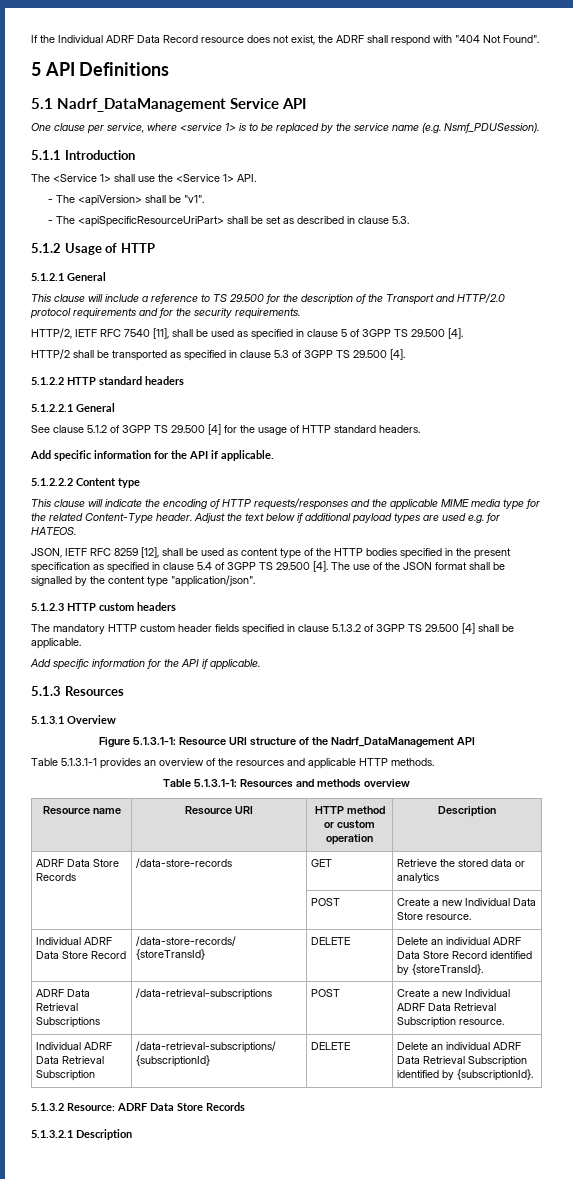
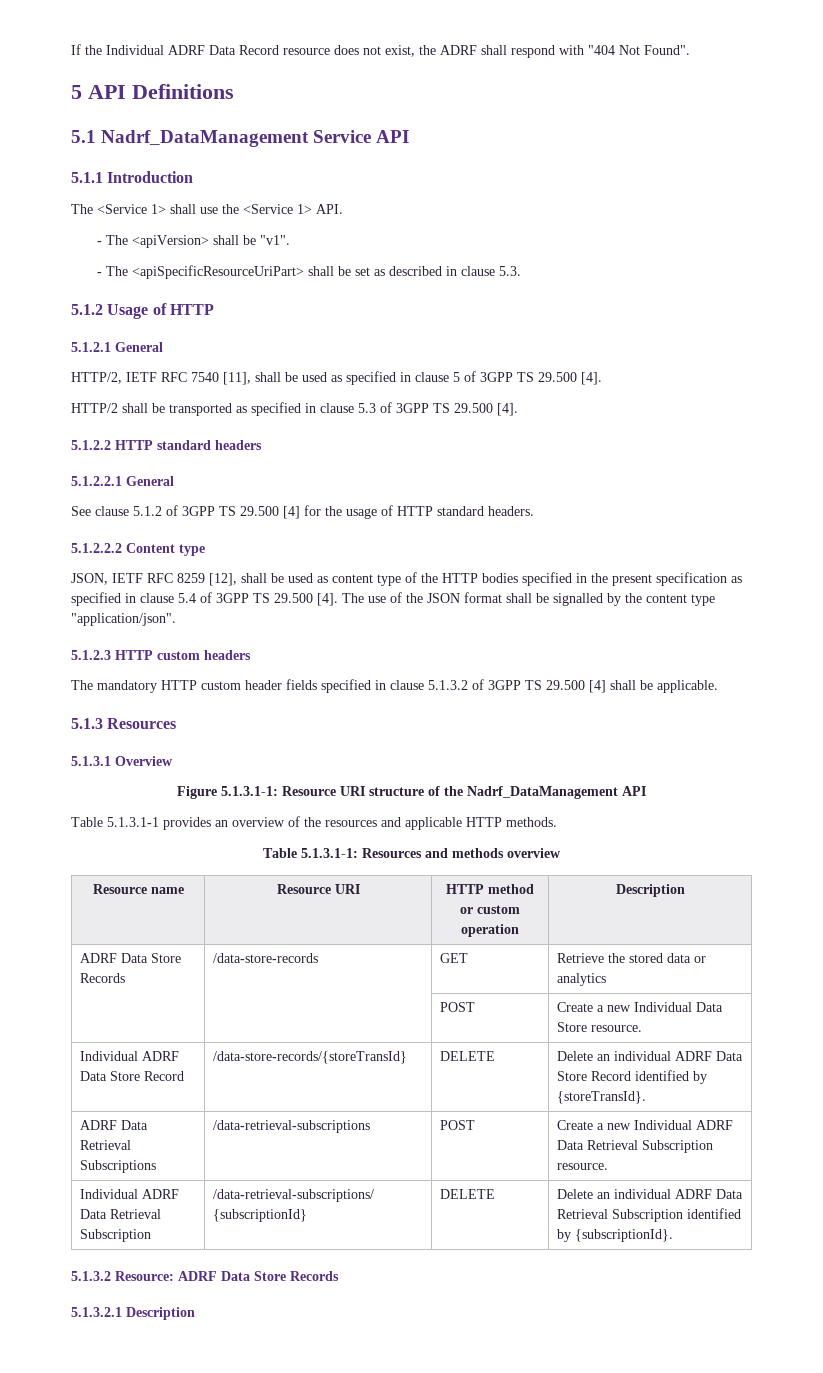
[31,123,539,134] // One clause per service, where <service 1> is to be replaced by the service name (e.g. Nsmf_PDUSession). -> (410, 136) none
[31,293,505,305] [30,308,300,319] // This clause will include a reference to TS 29.500 for the description of the Transport and HTTP/2.0 protocol requirements and for the security requirements. -> (163, 347) none
[30,450,274,461] [31,478,140,488] [31,498,540,510] [31,513,500,524] [31,527,76,535] Add specific information for the API if applicable. // 5.1.2.2.2 Content type // This clause will indicate the encoding of HTTP requests/responses and the applicable MIME media type for the related Content-Type header. Adjust the text below if additional payload types are used e.g. for HATEOS. -> [71,543,205,556] 5.1.2.2.2 Content type
[30,659,260,670] // Add specific information for the API if applicable. -> (718, 686) none

